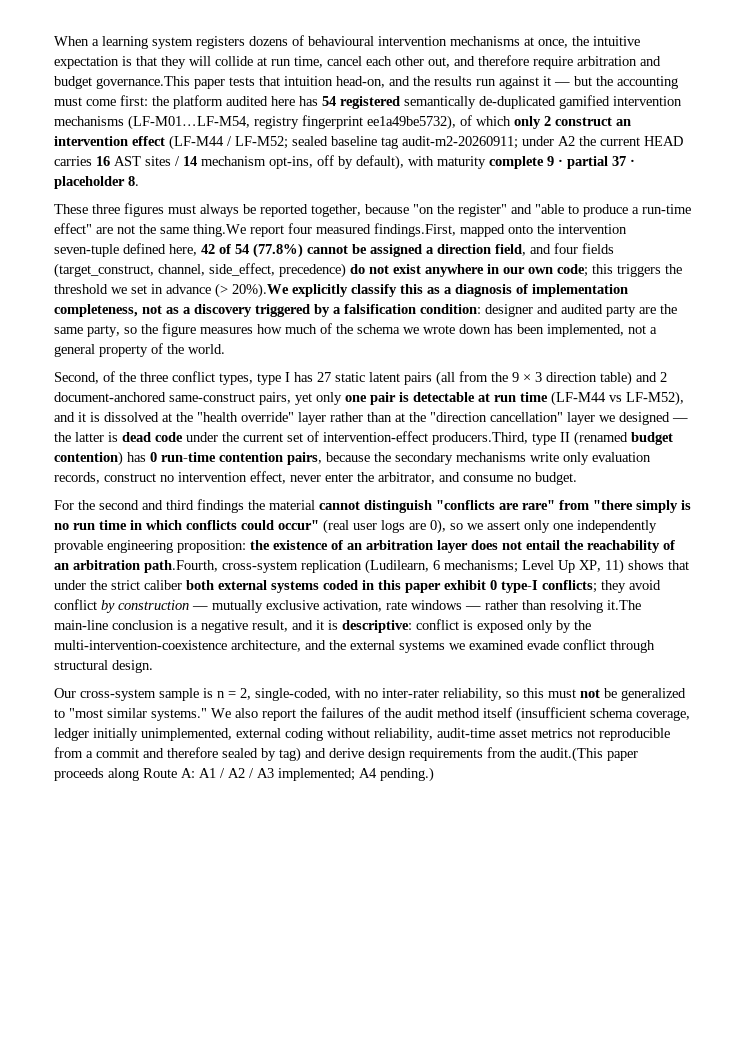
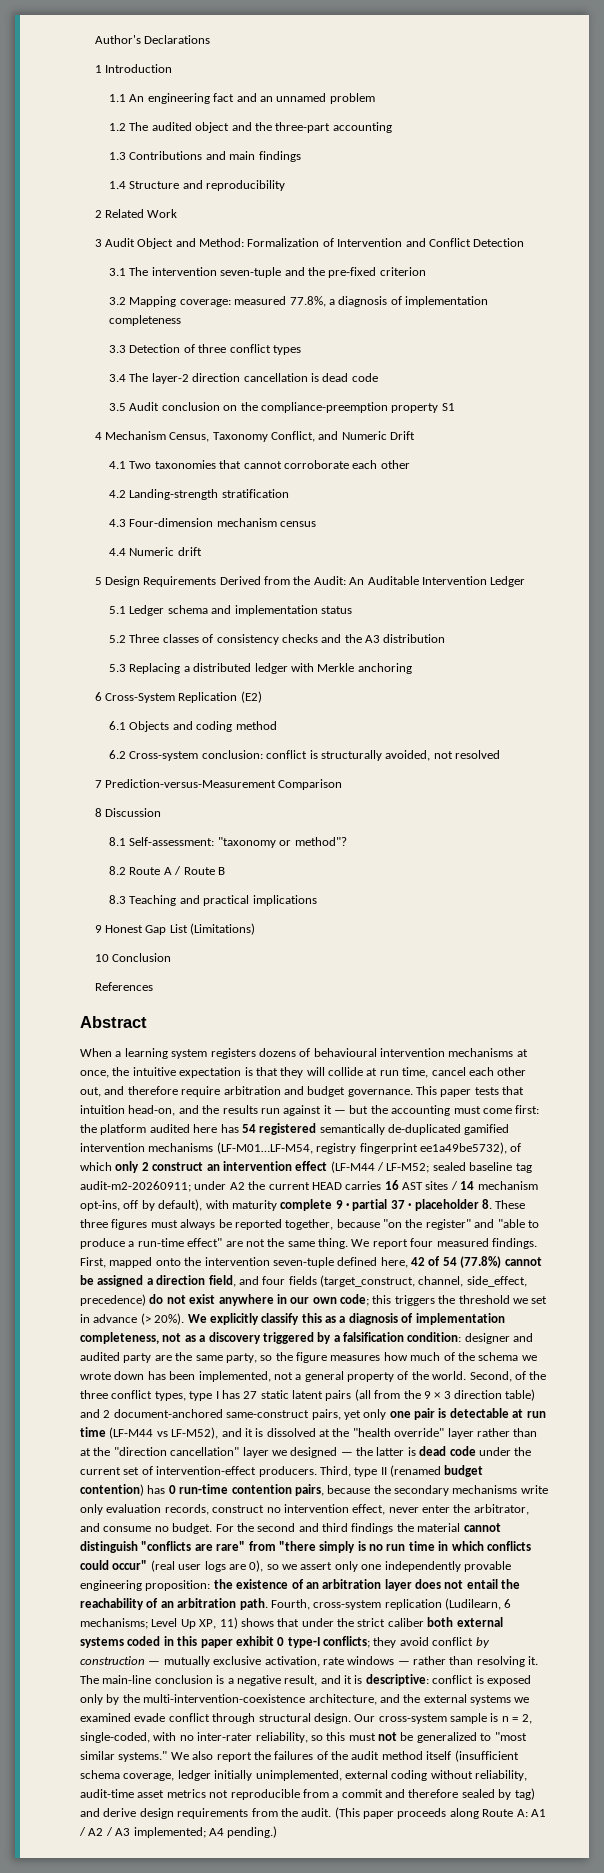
(54, 41) none -> [94,35,210,44] [94,64,172,73] [109,93,375,104] [109,122,392,133] [109,151,301,162] [109,180,286,191] [94,209,178,218] [94,238,525,249] [109,267,426,278] [109,296,489,307] [109,315,182,326] [109,344,301,355] [109,373,378,384] [109,402,455,413] [94,431,416,442] [109,460,410,469] [109,489,289,500] [109,518,317,527] [109,547,202,556] [94,576,526,587] [109,605,352,616] [109,634,446,645] [109,663,412,674] [94,691,262,703] [109,721,277,732] [109,750,501,761] [94,779,343,790] [94,808,161,817] [109,837,347,848] [109,866,225,875] [109,895,317,906] [94,923,256,935] [94,953,171,962] [94,982,153,991] [80,1016,147,1028] Author's Declarations // 1 Introduction // 1.1 An engineering fact and an unnamed problem // 1.2 The audited object and the three-part accounting // 1.3 Contributions and main findings // 1.4 Structure and reproducibility // 2 Related Work // 3 Audit Object and Method: Formalization of Intervention and Conflict Detection // 3.1 The intervention seven-tuple and the pre-fixed criterion // 3.2 Mapping coverage: measured 77.8%, a diagnosis of implementation completeness // 3.3 Detection of three conflict types // 3.4 The layer-2 direction cancellation is dead code // 3.5 Audit conclusion on the compliance-preemption property S1 // 4 Mechanism Census, Taxonomy Conflict, and Numeric Drift // 4.1 Two taxonomies that cannot corroborate each other // 4.2 Landing-strength stratification // 4.3 Four-dimension mechanism census // 4.4 Numeric drift // 5 Design Requirements Derived from the Audit: An Auditable Intervention Ledger // 5.1 Ledger schema and implementation status // 5.2 Three classes of consistency checks and the A3 distribution // 5.3 Replacing a distributed ledger with Merkle anchoring // 6 Cross-System Replication (E2) // 6.1 Objects and coding method // 6.2 Cross-system conclusion: conflict is structurally avoided, not resolved // 7 Prediction-versus-Measurement Comparison // 8 Discussion // 8.1 Self-assessment: "taxonomy or method"? // 8.2 Route A / Route B // 8.3 Teaching and practical implications // 9 Honest Gap List (Limitations) // 10 Conclusion // References // Abstract //
[96,76,190,89] governance.This -> [347,1086,437,1097] governance. This
(139, 181) // -> (492, 1204) none
[193,224,246,237] thing.We -> [318,1238,370,1249] thing. We
[374,223,456,237] findings.First, -> [491,1238,537,1249] [80,1257,106,1268] findings. First,
[232,283,289,298] 20%).We -> [154,1313,207,1325] 20%). We
(225, 349) // -> (467, 1375) none
[432,432,528,445] producers.Third, -> [258,1466,351,1477] producers. Third,
(577, 478) // -> (213, 1528) none
[144,560,218,573] path.Fourth, -> [239,1598,310,1610] path. Fourth,
[607,600,641,610] it.The -> [528,1656,539,1665] [80,1675,99,1684] it. The
(153, 666) // -> (351, 1718) none
[540,747,603,762] audit.(This -> [301,1807,360,1819] audit. (This

